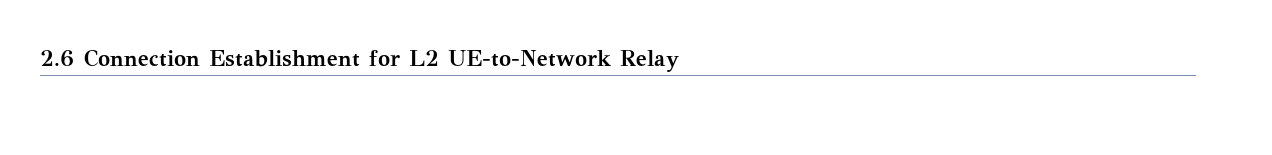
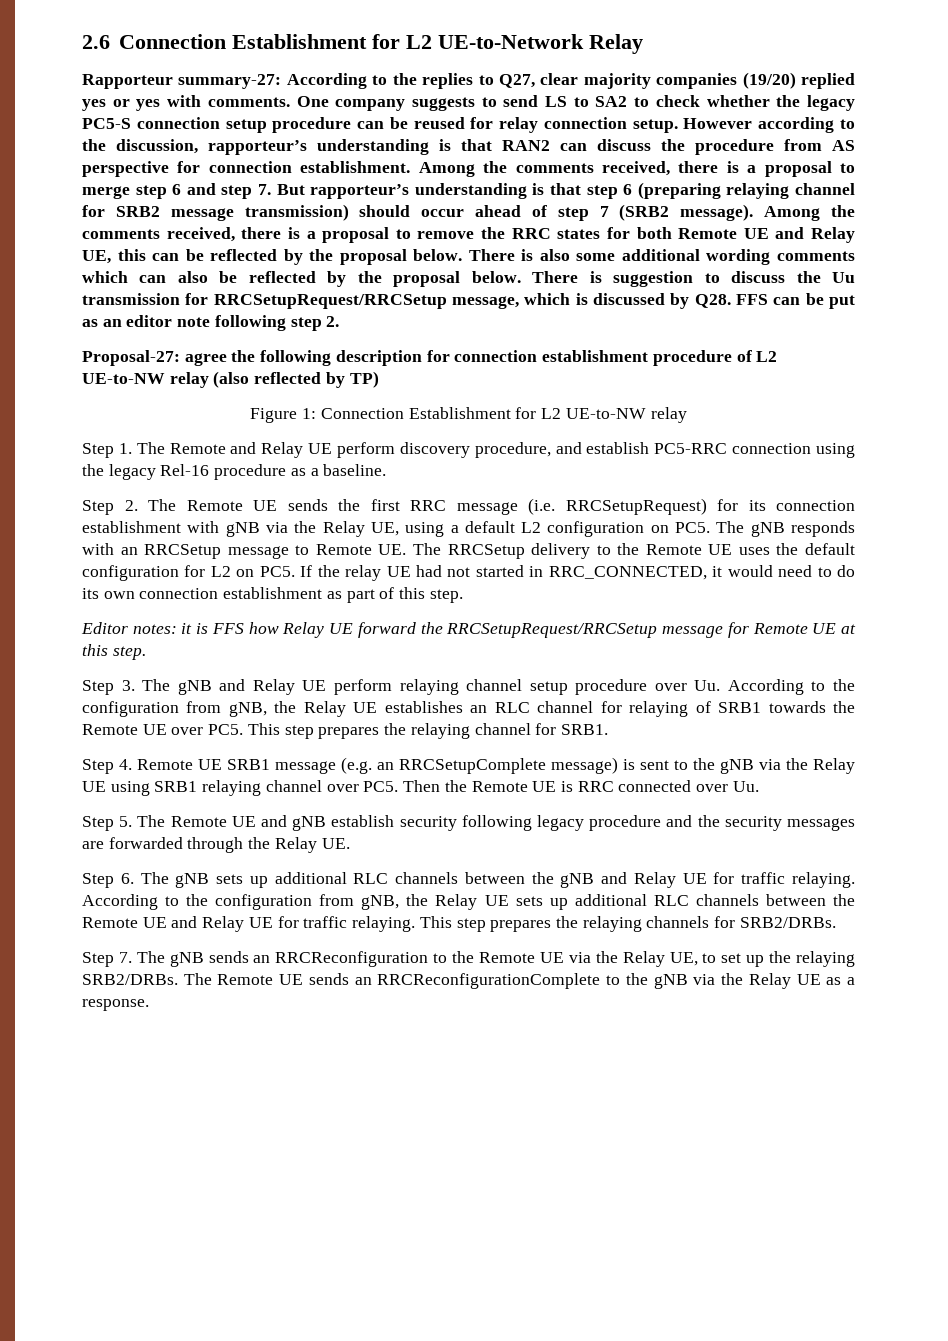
(680, 61) none -> [82,72,855,89] [82,95,856,111] [82,117,855,133] [82,139,855,155] [82,161,855,177] [82,182,856,199] [82,204,855,221] [82,227,855,243] [82,249,855,265] [82,271,855,287] [82,293,856,309] [82,315,340,331] [82,350,778,366] [82,371,379,388] [250,407,687,423] [82,442,855,458] [82,464,387,480] [82,498,855,515] [82,521,855,537] [82,543,855,559] [82,565,856,581] [82,587,463,603] [81,622,857,638] [82,644,146,660] [82,679,855,695] [82,701,855,717] [82,723,608,739] [82,757,855,774] [82,780,759,796] [82,815,856,831] [82,837,350,853] [82,872,855,888] [82,894,856,910] [82,916,836,932] [82,951,856,967] [82,973,856,989] [82,999,149,1011] // Rapporteur summary-27: According to the replies to Q27, clear majority companies (19/20) replied yes or yes with comments. One company suggests to send LS to SA2 to check whether the legacy PC5-S connection setup procedure can be reused for relay connection setup. However according to the discussion, rapporteur’s understanding is that RAN2 can discuss the procedure from AS perspective for connection establishment. Among the comments received, there is a proposal to merge step 6 and step 7. But rapporteur’s understanding is that step 6 (preparing relaying channel for SRB2 message transmission) should occur ahead of step 7 (SRB2 message). Among the comments received, there is a proposal to remove the RRC states for both Remote UE and Relay UE, this can be reflected by the proposal below. There is also some additional wording comments which can also be reflected by the proposal below. There is suggestion to discuss the Uu transmission for RRCSetupRequest/RRCSetup message, which is discussed by Q28. FFS can be put as an editor note following step 2. // Proposal-27: agree the following description for connection establishment procedure of L2 UE-to-NW relay (also reflected by TP) // Figure 1: Connection Establishment for L2 UE-to-NW relay // Step 1. The Remote and Relay UE perform discovery procedure, and establish PC5-RRC connection using the legacy Rel-16 procedure as a baseline. // Step 2. The Remote UE sends the first RRC message (i.e. RRCSetupRequest) for its connection establishment with gNB via the Relay UE, using a default L2 configuration on PC5. The gNB responds with an RRCSetup message to Remote UE. The RRCSetup delivery to the Remote UE uses the default configuration for L2 on PC5. If the relay UE had not started in RRC_CONNECTED, it would need to do its own connection establishment as part of this step. // Editor notes: it is FFS how Relay UE forward the RRCSetupRequest/RRCSetup message for Remote UE at this step. // Step 3. The gNB and Relay UE perform relaying channel setup procedure over Uu. According to the configuration from gNB, the Relay UE establishes an RLC channel for relaying of SRB1 towards the Remote UE over PC5. This step prepares the relaying channel for SRB1. // Step 4. Remote UE SRB1 message (e.g. an RRCSetupComplete message) is sent to the gNB via the Relay UE using SRB1 relaying channel over PC5. Then the Remote UE is RRC connected over Uu. // Step 5. The Remote UE and gNB establish security following legacy procedure and the security messages are forwarded through the Relay UE. // Step 6. The gNB sets up additional RLC channels between the gNB and Relay UE for traffic relaying. According to the configuration from gNB, the Relay UE sets up additional RLC channels between the Remote UE and Relay UE for traffic relaying. This step prepares the relaying channels for SRB2/DRBs. // Step 7. The gNB sends an RRCReconfiguration to the Remote UE via the Relay UE, to set up the relaying SRB2/DRBs. The Remote UE sends an RRCReconfigurationComplete to the gNB via the Relay UE as a response.

